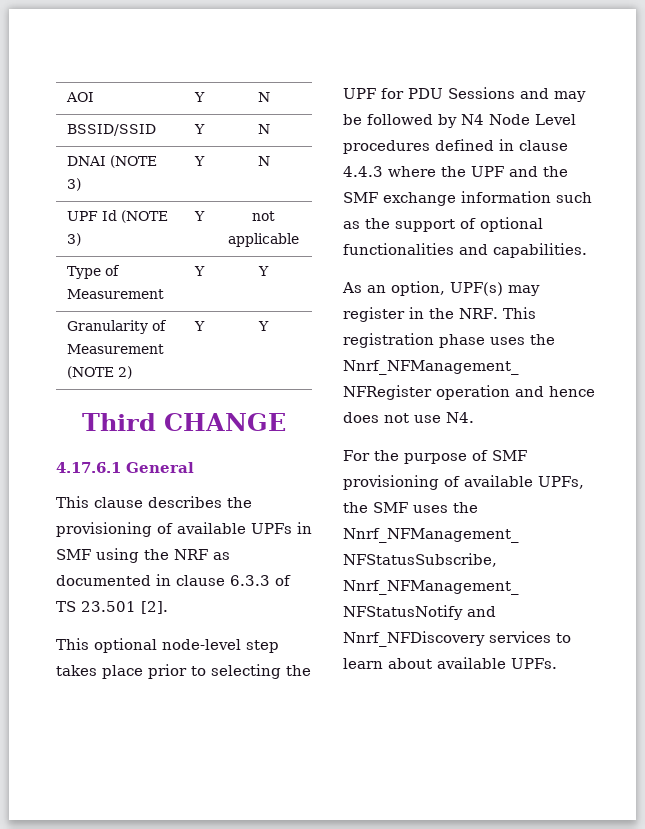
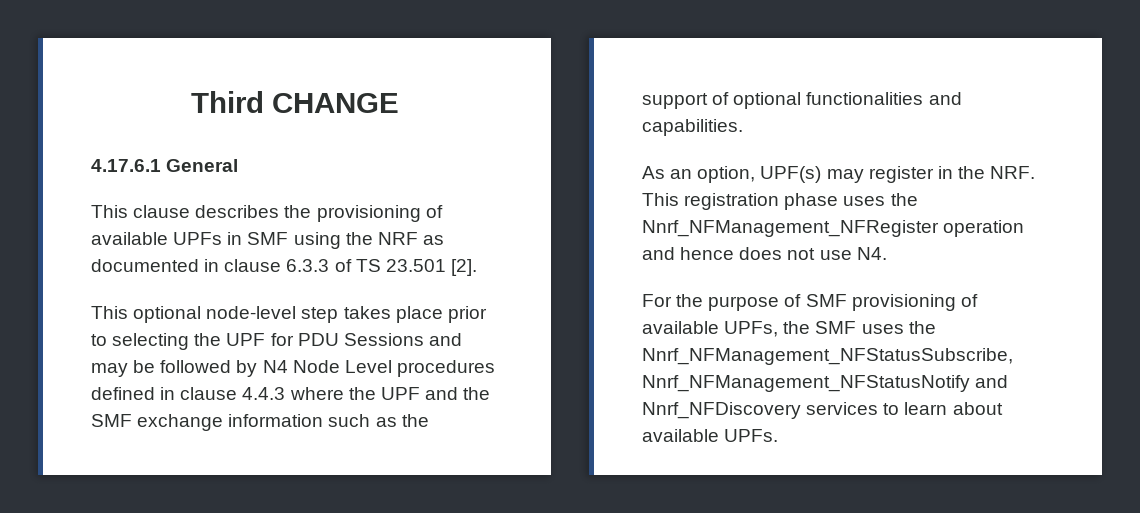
[65,92,94,102] [194,92,205,102] [257,92,270,102] [66,124,156,136] [194,124,205,134] [257,124,270,134] [66,155,157,168] [66,178,81,191] [194,156,205,166] [257,156,270,166] [66,210,168,223] [66,233,81,246] [194,211,205,221] [252,211,275,221] [228,233,299,247] [66,265,120,279] [66,289,164,299] [194,266,205,276] [258,266,269,276] [66,320,167,334] [66,344,164,354] [66,366,132,379] [194,321,205,331] [258,321,269,331] AOI | Y | N // BSSID/SSID | Y | N // DNAI (NOTE 3) | Y | N // UPF Id (NOTE 3) | Y | not applicable // Type of Measurement | Y | Y // Granularity of Measurement (NOTE 2) | Y | Y // -> (190, 102) none

